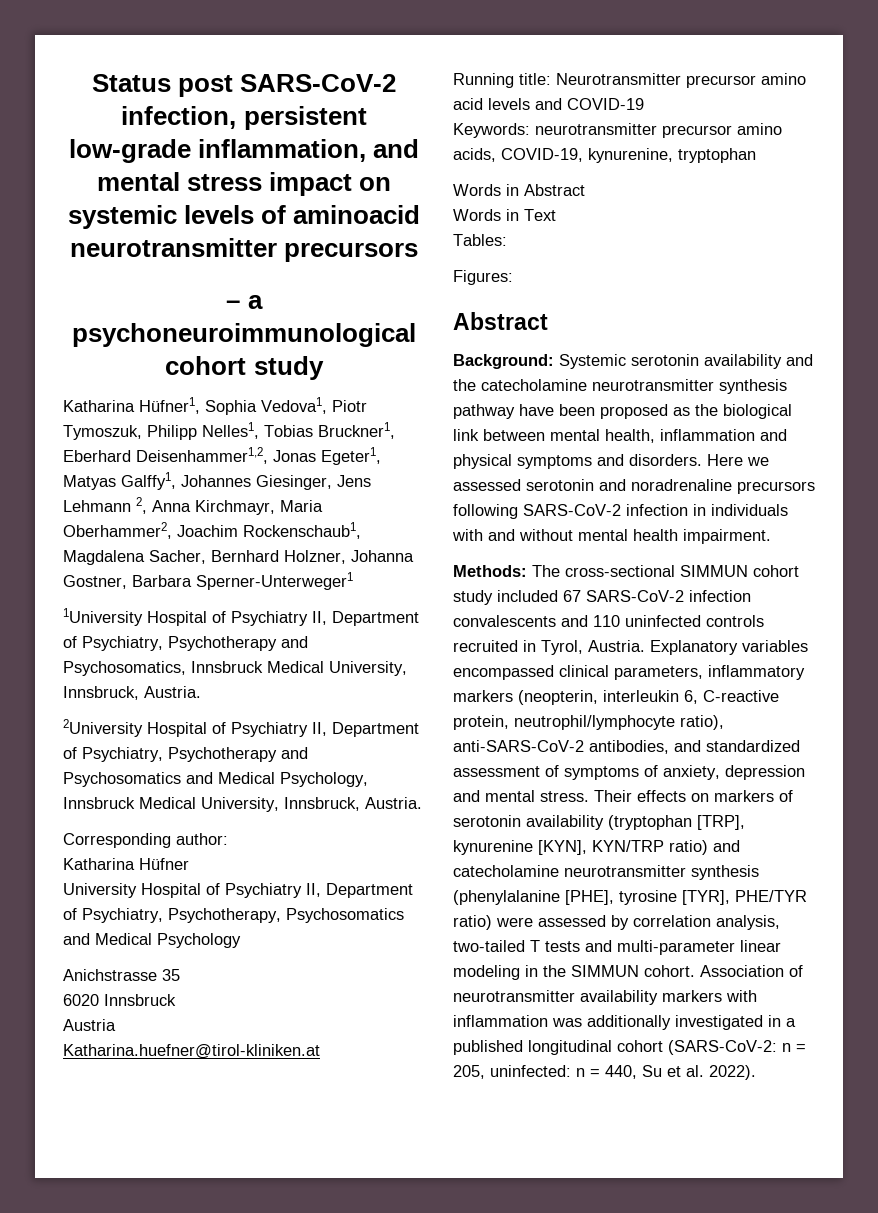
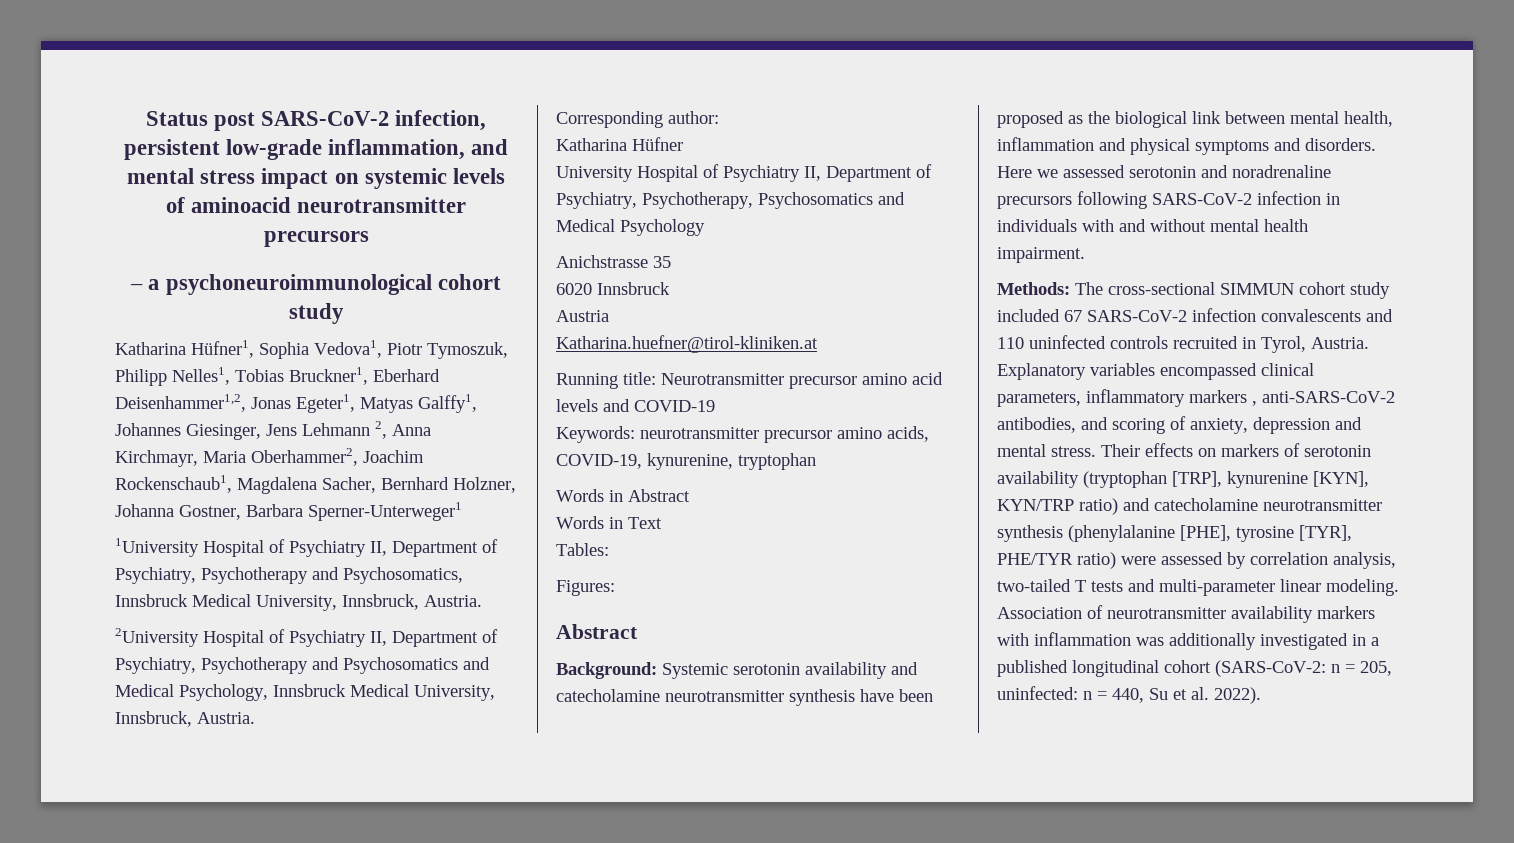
[453,379,787,394] [453,404,515,419] the catecholamine neurotransmitter synthesis pathway -> [556,689,855,706] catecholamine neurotransmitter synthesis
[518,690,779,705] [453,715,724,730] [453,740,800,754] [453,765,639,780] (neopterin, interleukin 6, C-reactive protein, neutrophil/lymphocyte ratio), anti-SARS-CoV-2 antibodies, and standardized assessment of symptoms -> [1252,391,1395,406] [997,417,1165,434] , anti-SARS-CoV-2 antibodies, and scoring
[453,965,695,980] modeling in the SIMMUN cohort. -> [1326,579,1399,596] modeling.

